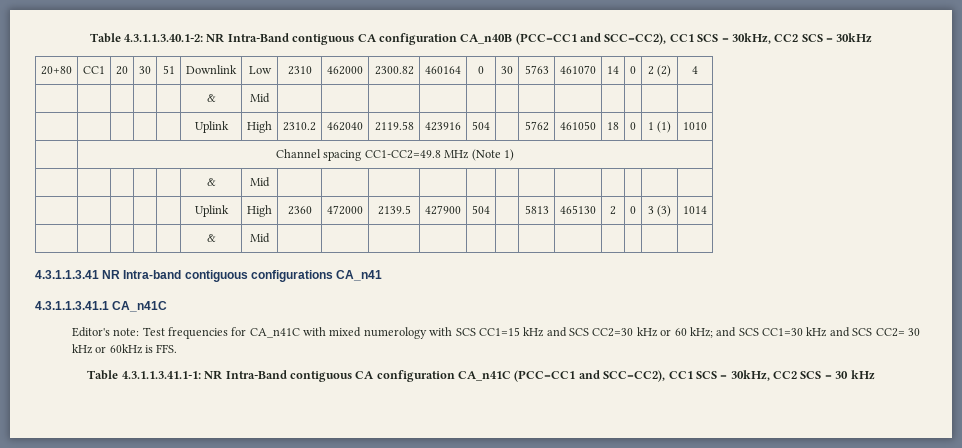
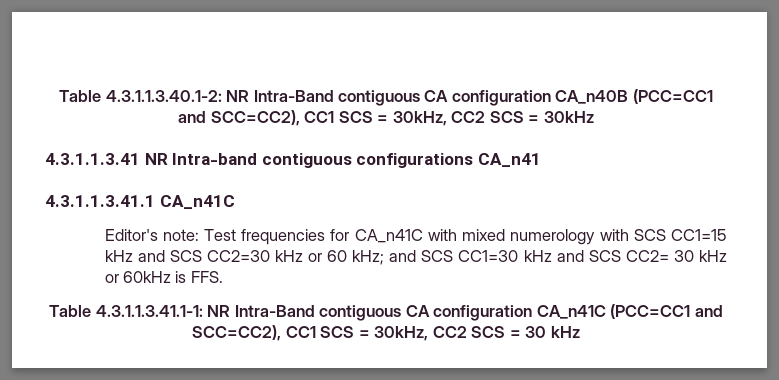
[41,66,72,75] [83,66,105,74] [116,66,128,75] [139,66,151,74] [162,65,175,74] [186,65,237,74] [248,66,272,74] [287,66,312,75] [327,66,363,75] [374,66,414,75] [425,66,461,74] [478,66,484,74] [501,66,513,74] [524,65,549,74] [560,65,596,74] [607,66,619,74] [630,66,636,74] [647,65,672,77] [692,66,698,74] [206,94,216,102] [250,93,270,103] [194,121,229,133] [247,121,272,133] [283,122,316,131] [327,122,363,131] [374,121,414,131] [425,122,461,131] [472,121,490,130] [524,121,549,131] [560,121,596,130] [607,122,619,130] [630,122,636,130] [647,121,672,133] [683,122,707,130] [276,149,514,161] [206,178,216,186] [250,177,270,187] [194,205,229,217] [247,205,272,217] [287,206,312,215] [327,205,363,215] [377,205,411,215] [425,205,461,215] [472,205,490,214] [524,205,549,214] [560,205,596,214] [610,206,616,215] [630,206,636,214] [647,205,672,217] [683,206,707,214] [206,234,216,242] [250,233,270,243] // 20+80 | CC1 | 20 | 30 | 51 | Downlink | Low | 2310 | 462000 | 2300.82 | 460164 | 0 | 30 | 5763 | 461070 | 14 | 0 | 2 (2) | 4 // | | | | | & | Mid | | | | | | | | | | | | // | | | | | Uplink | High | 2310.2 | 462040 | 2119.58 | 423916 | 504 | | 5762 | 461050 | 18 | 0 | 1 (1) | 1010 // | Channel spacing CC1-CC2=49.8 MHz (Note 1) // | | | | | & | Mid | | | | | | | | | | | | // | | | | | Uplink | High | 2360 | 472000 | 2139.5 | 427900 | 504 | | 5813 | 465130 | 2 | 0 | 3 (3) | 1014 // | | | | | & | Mid | | | | | | | | | | | | -> (594, 117) none

